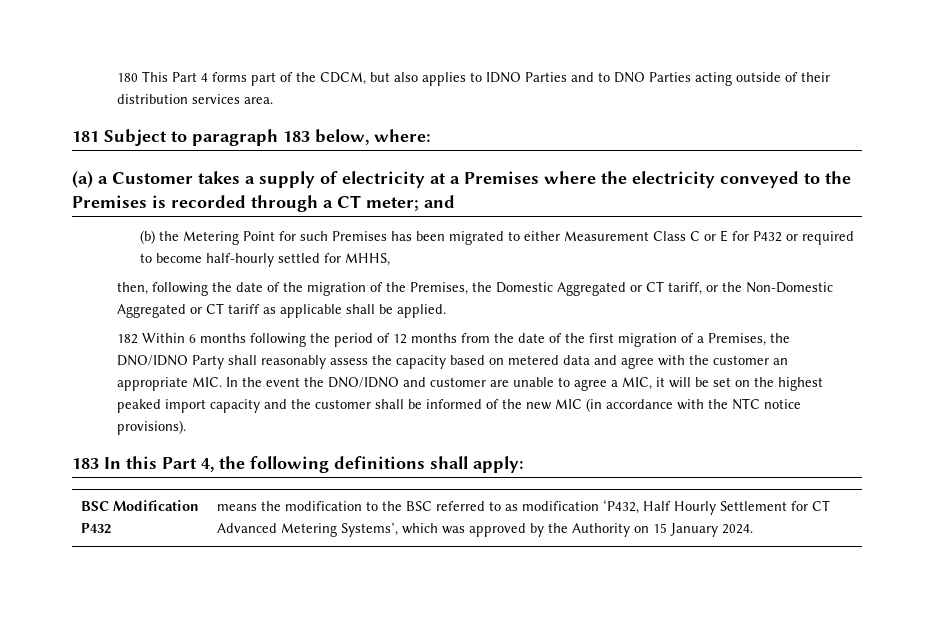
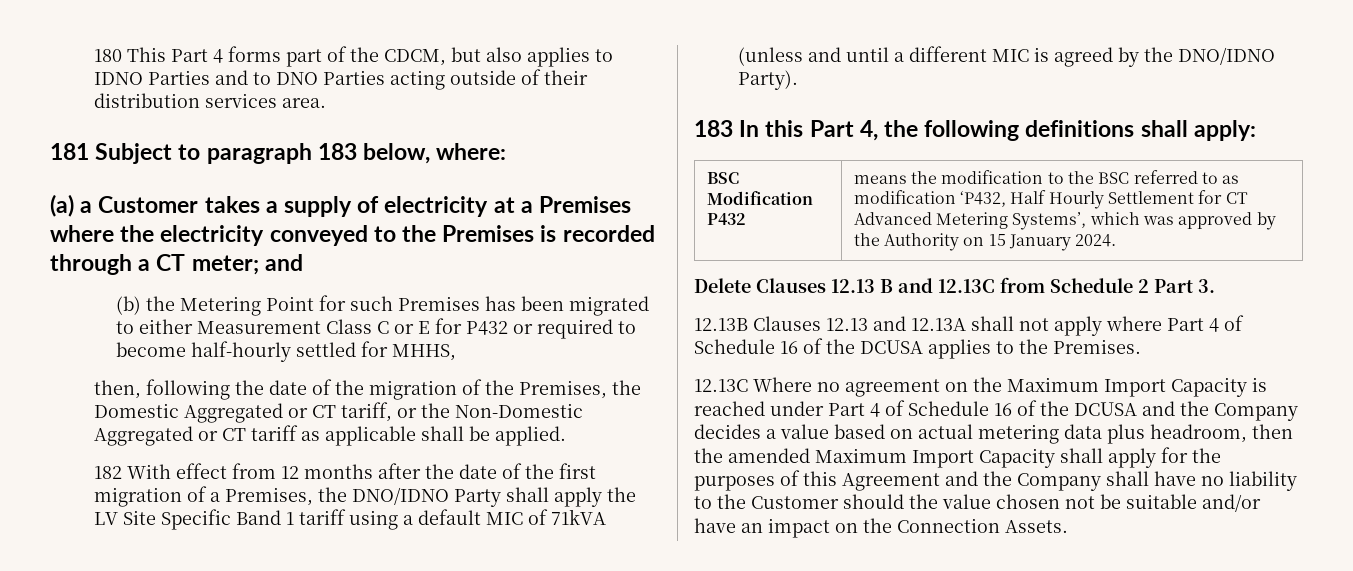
[142,333,391,347] Within 6 months following the period of -> [127,463,277,479] With effect from
[461,333,491,343] from -> [378,463,422,479] after
[261,355,789,369] [117,377,824,391] [117,398,802,413] [117,420,187,435] reasonably assess the capacity based on metered data and agree with the customer an appropriate MIC. In the event the DNO/IDNO and customer are unable to agree a MIC, it will be set on the highest peaked import capacity and the customer shall be informed of the new MIC (in accordance with the NTC notice provisions). -> [554,487,637,507] [94,509,607,530] [738,46,1276,67] [738,70,799,90] apply the LV Site Specific Band 1 tariff using a default MIC of 71kVA (unless and until a different MIC is agreed by the DNO/IDNO Party).
(754, 529) none -> [694,277,1215,293] [694,315,1244,336] [694,338,1141,359] [694,377,1267,397] [694,400,1298,421] [694,424,1293,444] [694,447,1221,468] [694,470,1297,491] [694,494,1261,512] [694,518,1068,538] // Delete Clauses 12.13 B and 12.13C from Schedule 2 Part 3. // 12.13B Clauses 12.13 and 12.13A shall not apply where Part 4 of Schedule 16 of the DCUSA applies to the Premises. // 12.13C Where no agreement on the Maximum Import Capacity is reached under Part 4 of Schedule 16 of the DCUSA and the Company decides a value based on actual metering data plus headroom, then the amended Maximum Import Capacity shall apply for the purposes of this Agreement and the Company shall have no liability to the Customer should the value chosen not be suitable and/or have an impact on the Connection Assets.

